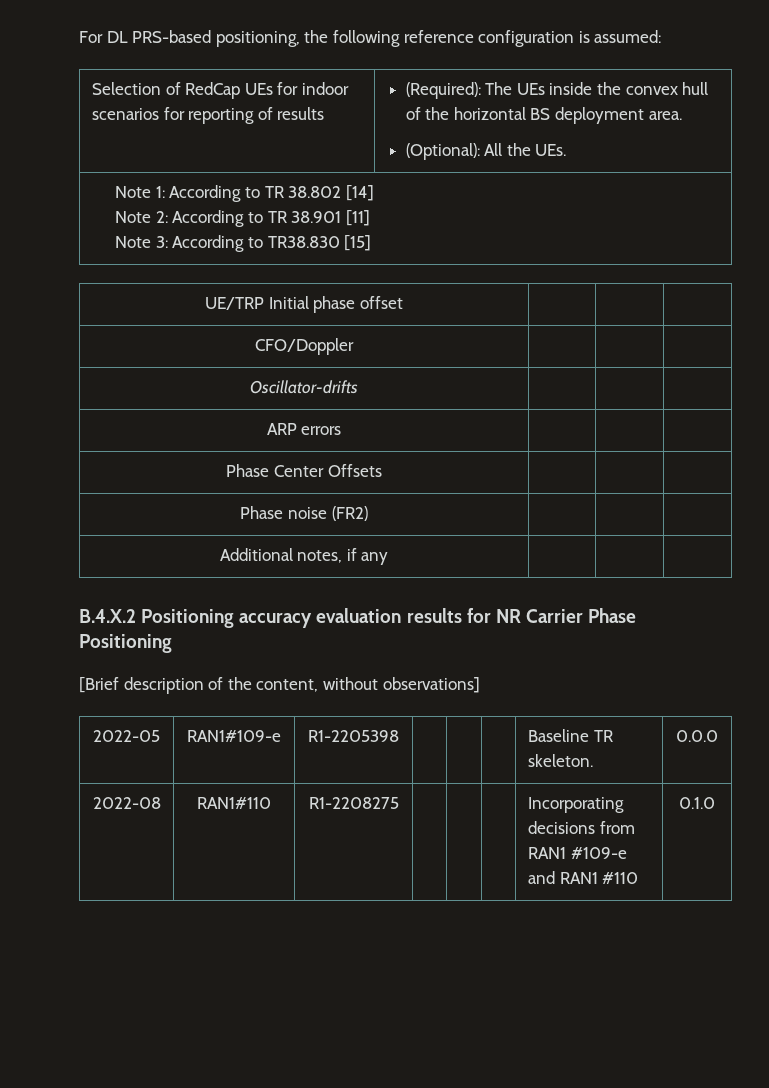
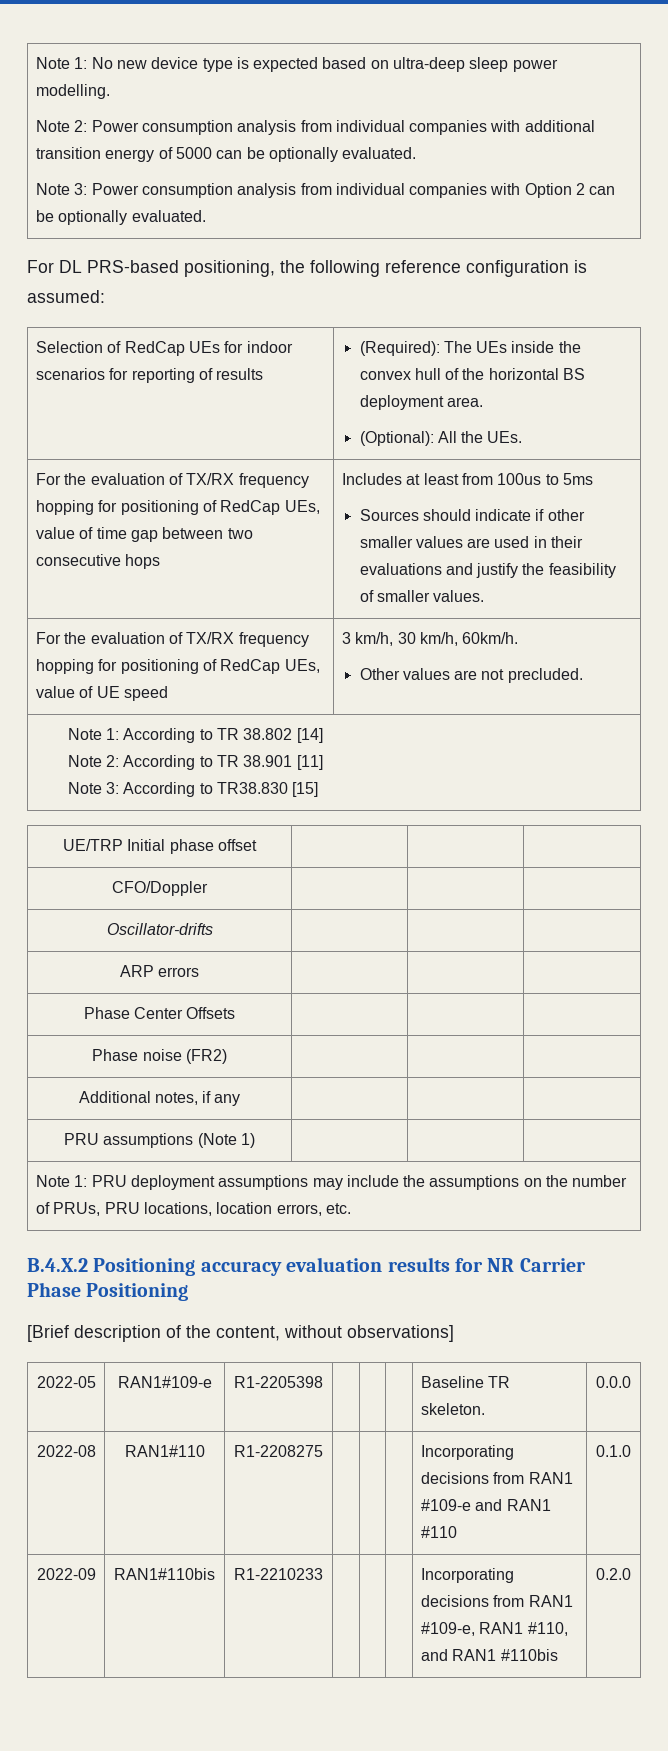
(79, 37) none -> [35,57,558,72] [35,84,110,99] [35,120,595,135] [35,147,417,162] [35,183,616,198] [35,210,206,225] Note 1: No new device type is expected based on ultra-deep sleep power modelling. // Note 2: Power consumption analysis from individual companies with additional transition energy of 5000 can be optionally evaluated. // Note 3: Power consumption analysis from individual companies with Option 2 can be optionally evaluated. //
(567, 150) none -> [35,473,309,488] [35,500,320,515] [35,527,253,542] [35,554,161,569] [341,473,593,485] [359,509,585,521] [359,536,584,548] [359,563,616,578] [359,590,485,602] [35,632,309,647] [35,659,320,674] [35,686,168,701] [341,632,519,646] [359,668,583,683] // For the evaluation of TX/RX frequency hopping for positioning of RedCap UEs, value of time gap between two consecutive hops | Includes at least from 100us to 5ms // Sources should indicate if other smaller values are used in their evaluations and justify the feasibility of smaller values. // For the evaluation of TX/RX frequency hopping for positioning of RedCap UEs, value of UE speed | 3 km/h, 30 km/h, 60km/h. // Other values are not precluded.
(389, 558) none -> [64,1133,255,1148] [35,1175,628,1190] [35,1202,351,1216] // PRU assumptions (Note 1) | | | // Note 1: PRU deployment assumptions may include the assumptions on the number of PRUs, PRU locations, location errors, etc.
(715, 803) none -> [36,1568,96,1580] [114,1568,215,1580] [234,1568,323,1580] [420,1568,514,1583] [420,1595,573,1607] [420,1622,568,1636] [420,1649,558,1661] [596,1568,631,1580] // 2022-09 | RAN1#110bis | R1-2210233 | | | | Incorporating decisions from RAN1 #109-e, RAN1 #110, and RAN1 #110bis | 0.2.0

